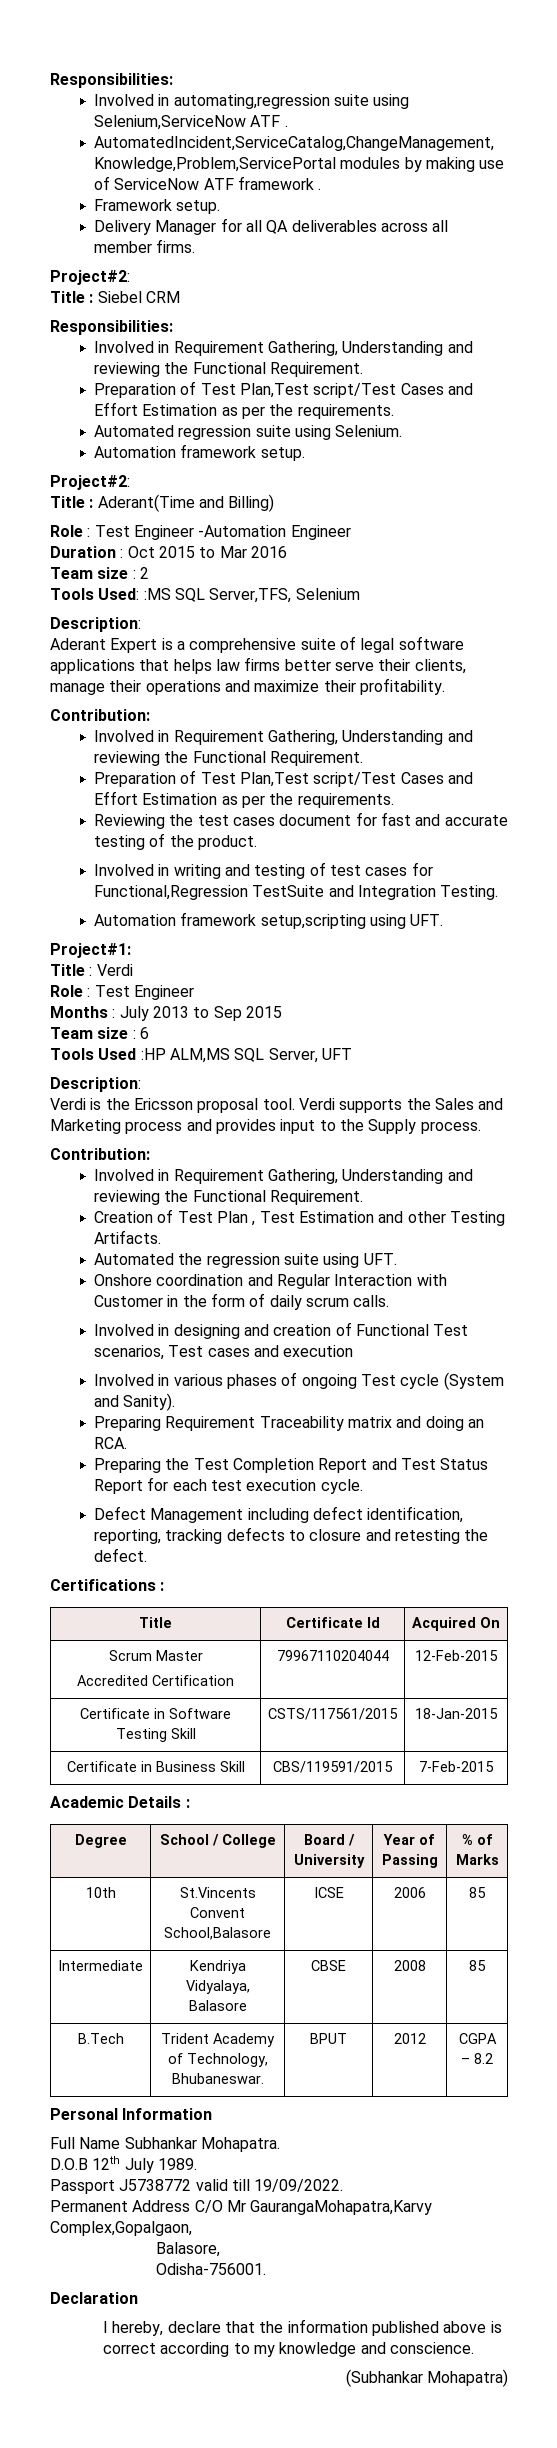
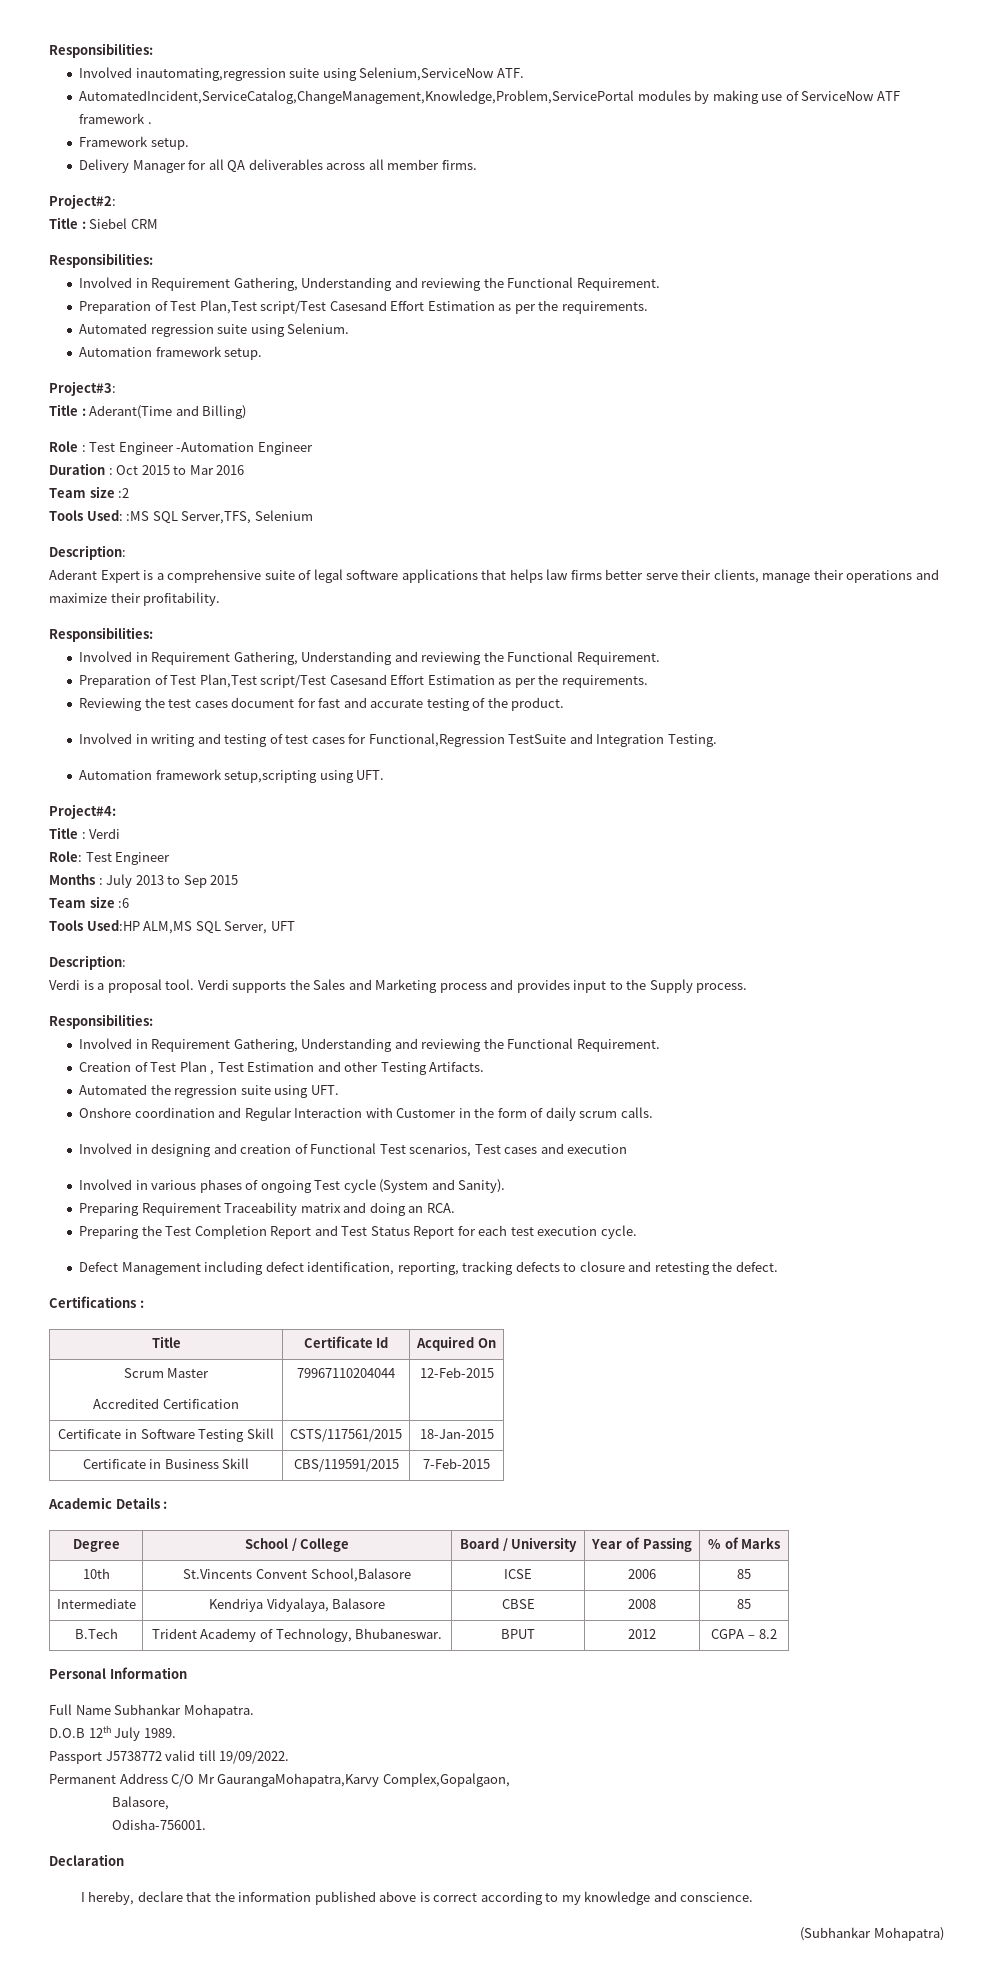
[50,73,173,88] [94,94,330,109] Responsibilities: // Involved in automating,regression -> [49,43,153,58] [79,67,286,81] Responsibilities: // Involved inautomating,regression
[250,115,288,127] ATF . -> [496,68,524,78] ATF.
[400,383,474,395] Cases and -> [329,300,387,311] Casesand
[50,475,130,490] Project#2: -> [49,381,116,396] Project#3:
[132,567,149,579] : 2 -> [118,488,130,498] :2
[50,709,150,721] Contribution: -> [49,627,153,642] Responsibilities:
[400,772,474,784] Cases and -> [329,674,387,685] Casesand
[50,943,131,958] Project#1: -> [49,804,116,819] Project#4:
[50,985,91,997] Role : -> [49,851,82,862] Role:
[132,1027,149,1039] [50,1048,166,1060] : 6 // Tools Used :HP -> [118,898,130,908] [49,920,140,931] :6 // Tools Used:HP
[105,1098,193,1110] the Ericsson -> [97,983,105,990] a
[50,1148,150,1160] Contribution: -> [49,1014,153,1029] Responsibilities:

